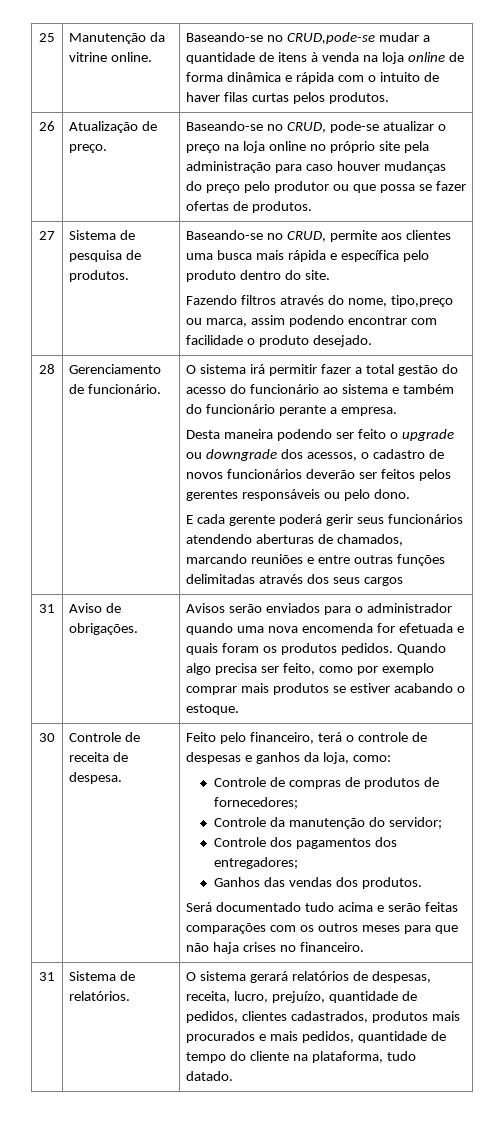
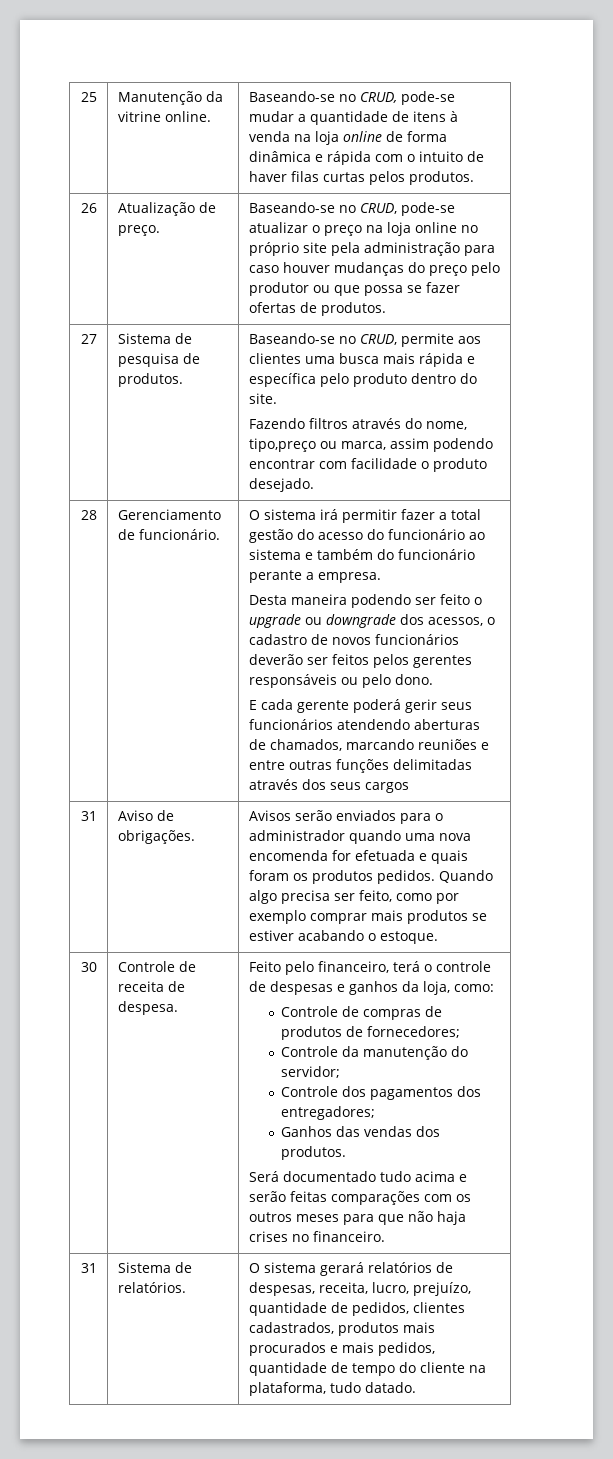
[287,32,376,44] CRUD,pode-se -> [359,91,455,105] CRUD, pode-se

